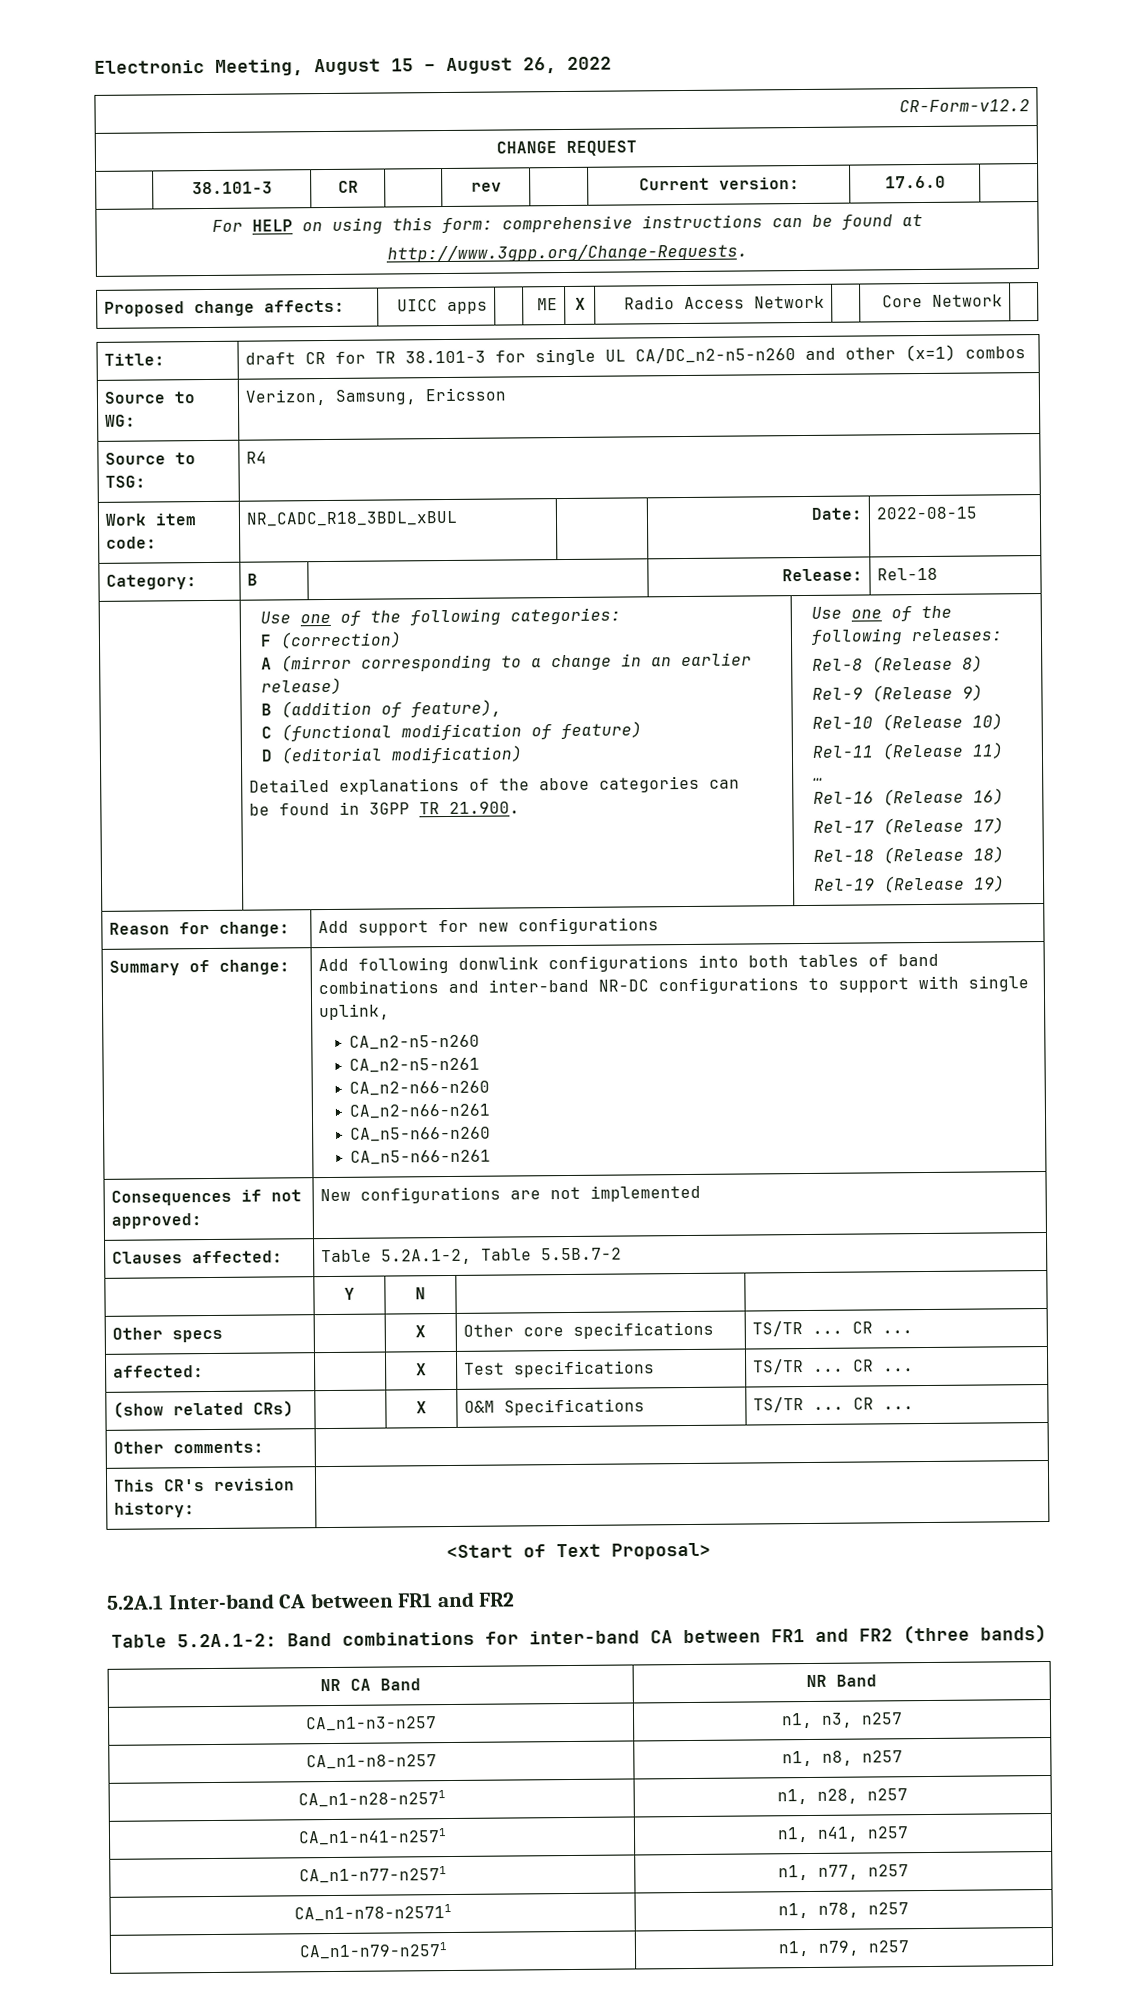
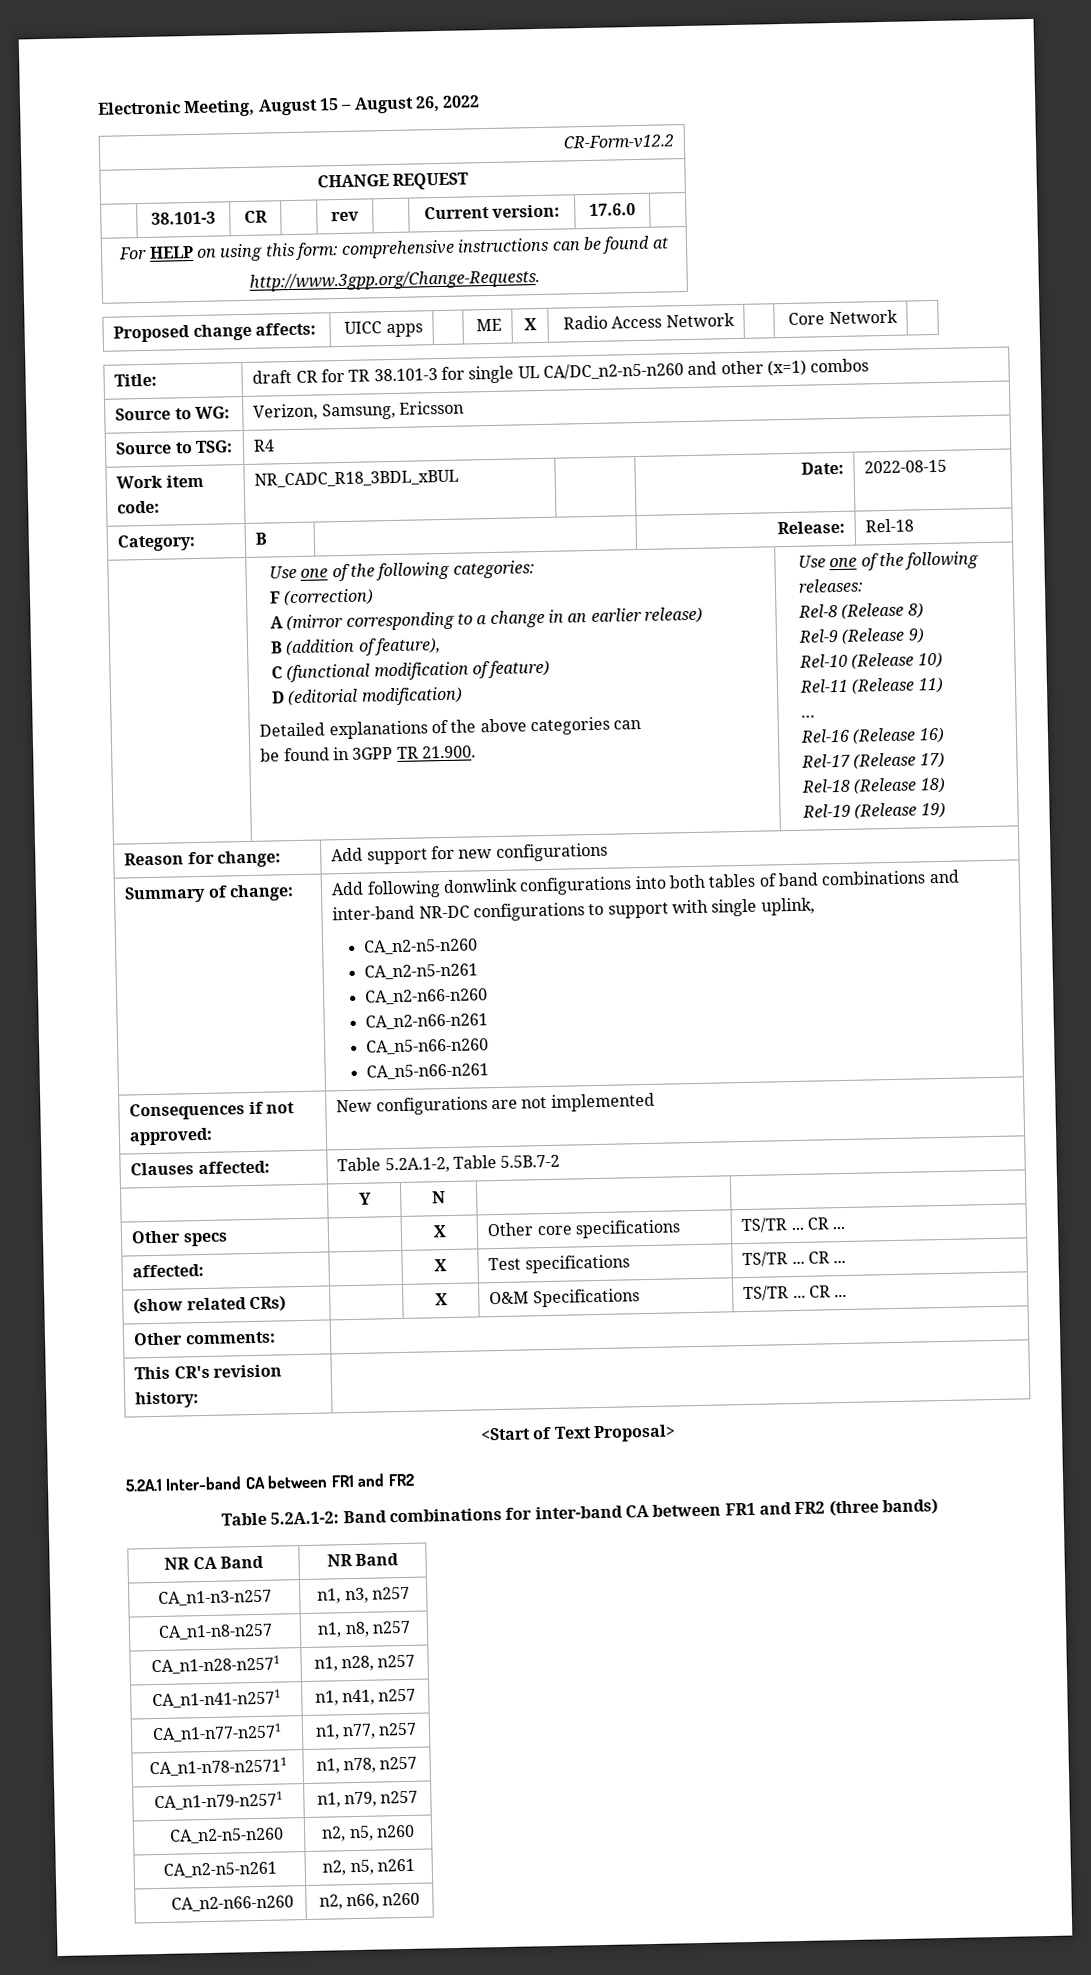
(909, 1946) none -> [168,1827,284,1844] [321,1824,415,1842] [162,1861,277,1878] [322,1858,415,1876] [170,1895,294,1912] [318,1892,421,1910] // CA_n2-n5-n260 | n2, n5, n260 // CA_n2-n5-n261 | n2, n5, n261 // CA_n2-n66-n260 | n2, n66, n260

